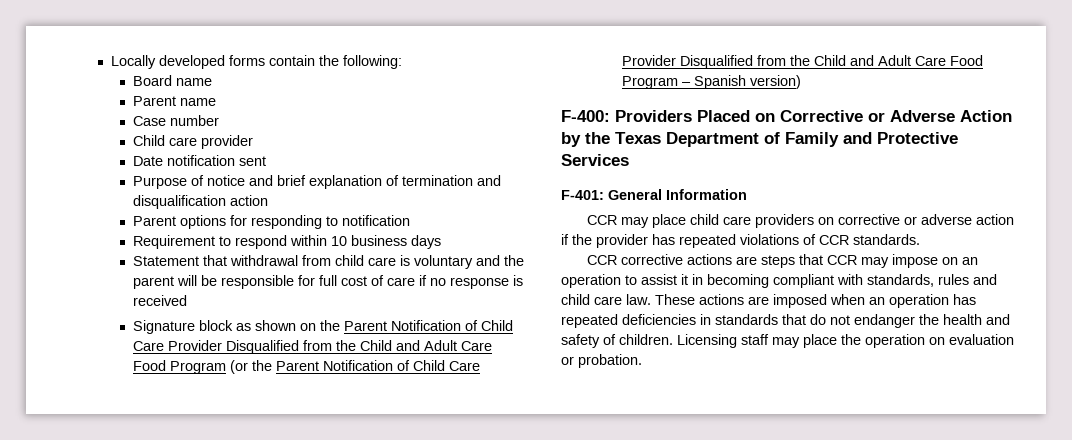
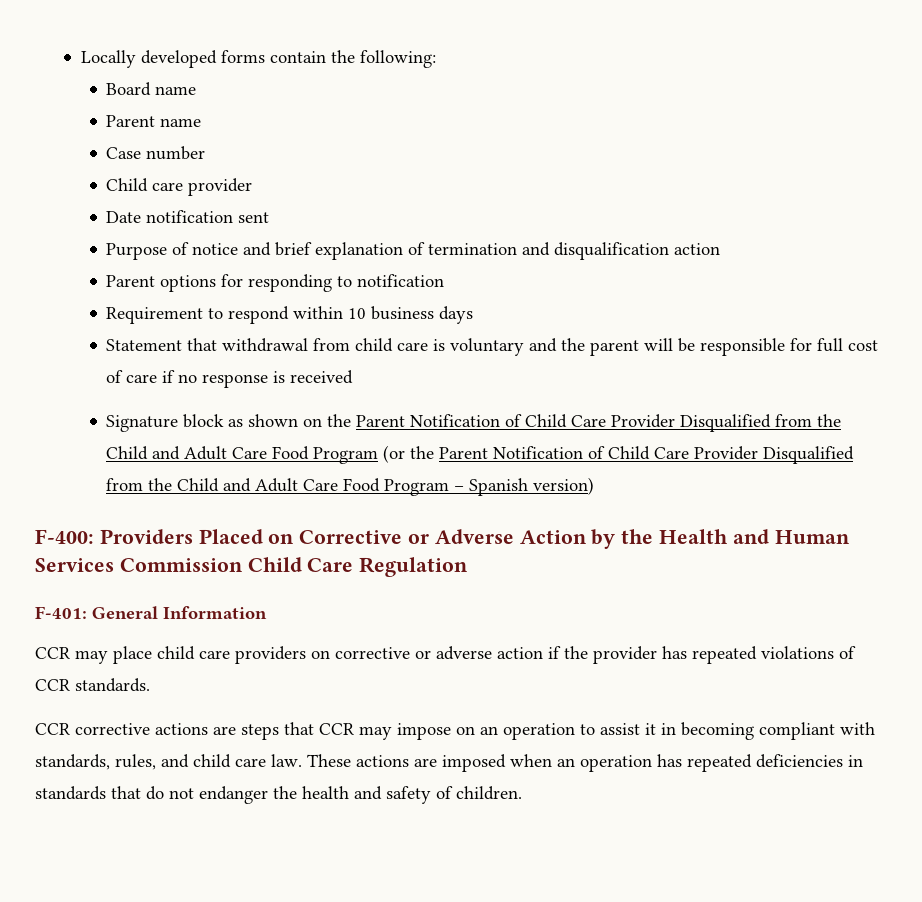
[615,132,958,147] [561,154,629,166] Texas Department of Family and Protective Services -> [659,529,850,544] [35,557,469,577] Health and Human Services Commission Child Care Regulation
[938,274,969,285] rules -> [115,754,156,770] rules,
[677,334,1014,348] [561,354,642,368] Licensing staff may place the operation on evaluation or probation. -> (522, 793) none

